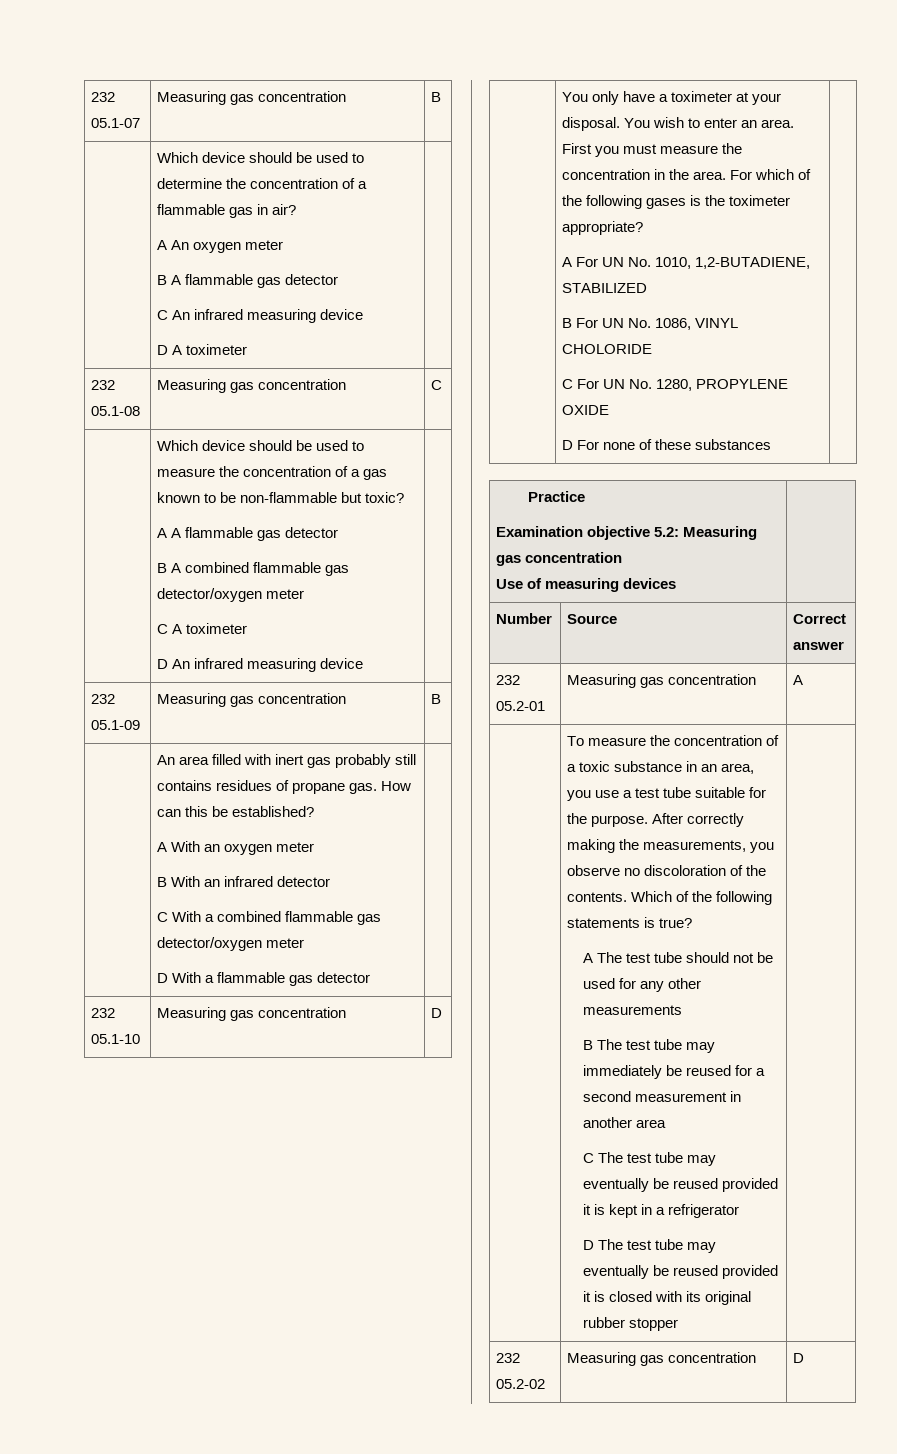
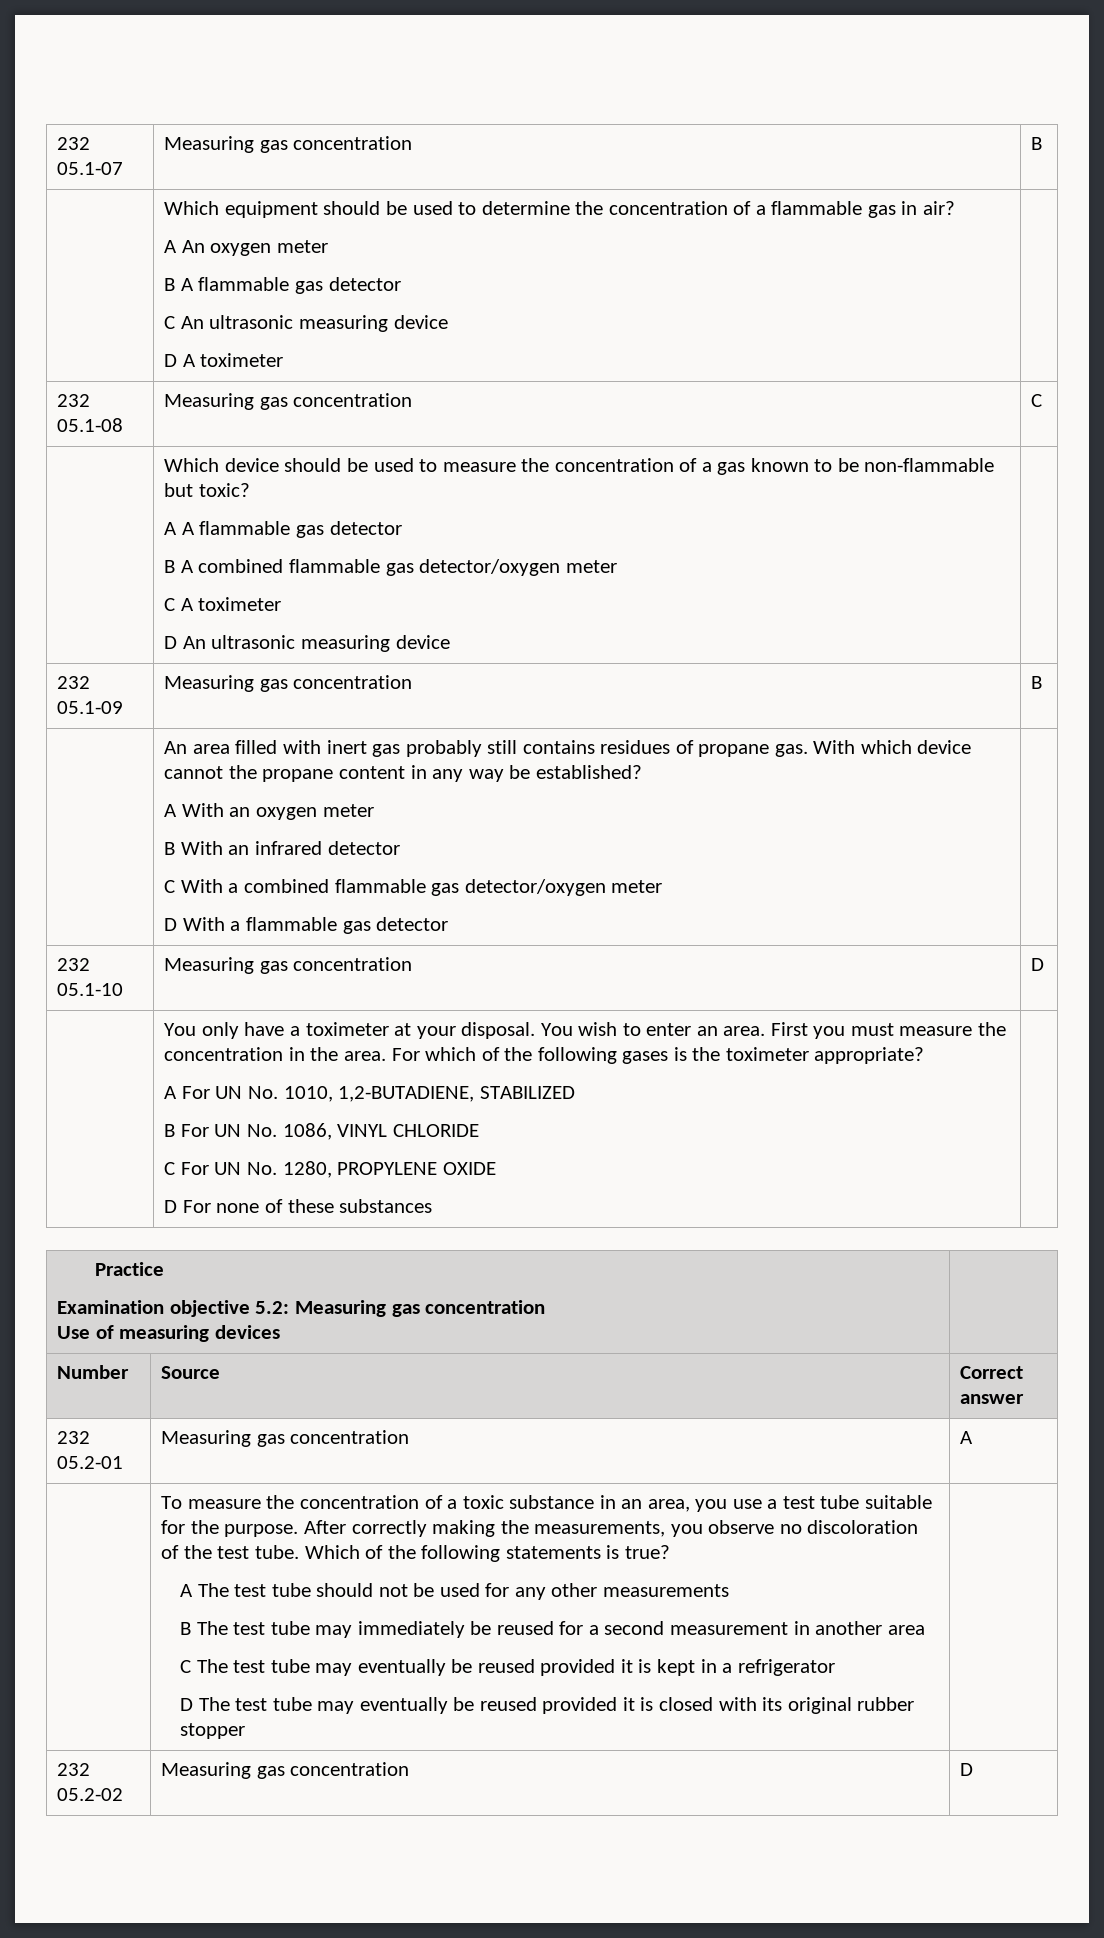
[202,152,246,163] device -> [224,201,318,218] equipment
[194,309,244,320] infrared -> [209,315,294,329] ultrasonic
[194,658,244,669] infrared -> [211,635,296,649] ultrasonic
[381,781,412,791] [157,806,209,817] How can this -> [813,740,972,754] [164,765,504,782] With which device cannot the propane content in any way
[562,344,653,354] CHOLORIDE -> [392,1124,479,1137] CHLORIDE
[567,892,628,902] contents. -> [217,1545,299,1559] test tube.

